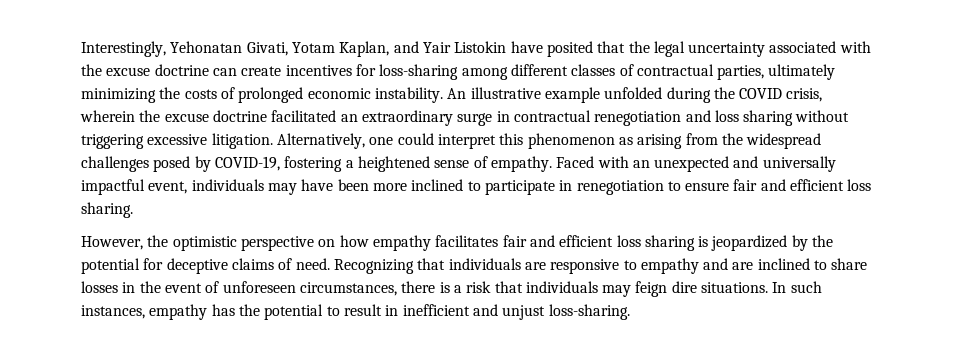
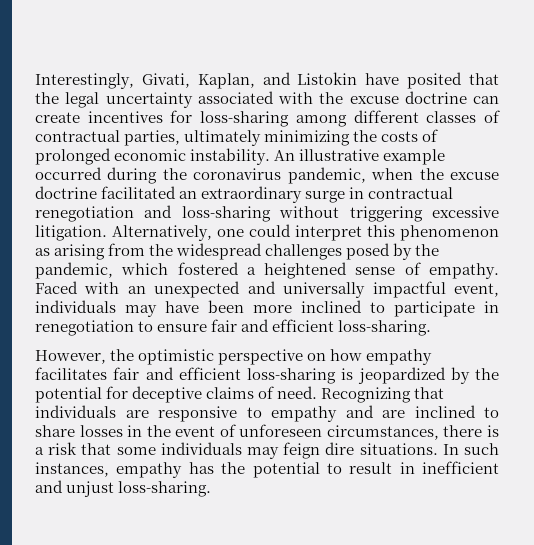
[170,41,335,56] Yehonatan Givati, Yotam -> [141,73,190,88] Givati,
[422,42,451,53] Yair -> (291, 78) none
[604,87,663,99] unfolded -> [35,167,102,180] occurred
[739,88,823,102] [80,110,135,122] COVID crisis, wherein -> [193,167,414,184] coronavirus pandemic, when
[714,110,794,126] loss sharing -> [181,206,271,222] loss-sharing
[214,156,343,172] COVID-19, fostering -> [415,244,440,256] [35,262,239,279] the pandemic, which fostered
[847,179,872,191] [81,202,133,218] loss sharing. -> [338,320,432,336] loss-sharing.
[616,235,695,251] loss sharing -> [247,368,336,384] loss-sharing
(523, 287) none -> [116,447,156,455] some

